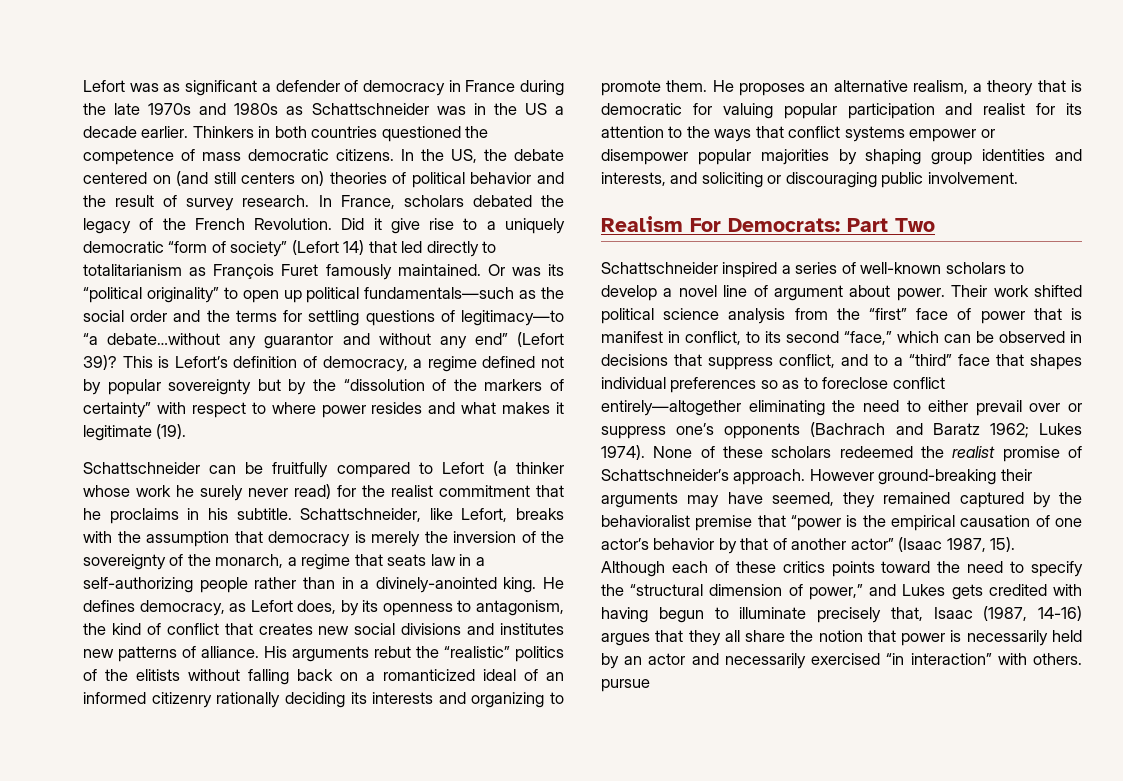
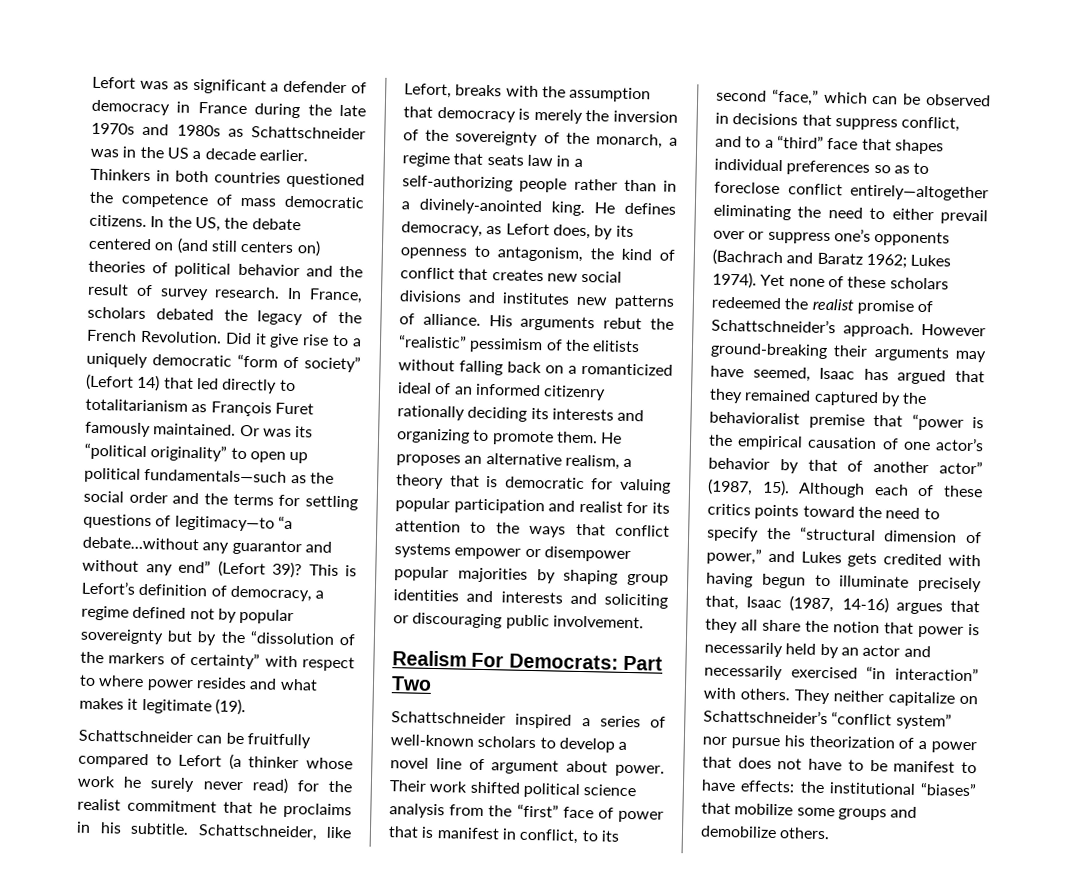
[515,646,564,662] politics -> [469,337,544,354] pessimism
[601,172,666,186] interests, -> [500,591,563,604] interests
[601,445,693,460] 1974). None -> [712,271,825,289] 1974). Yet none
(834, 499) none -> [819,367,985,385] Isaac has argued that
[898,537,986,552] (Isaac 1987, -> [707,478,753,496] (1987,
[601,679,650,692] pursue -> [794,689,978,707] [703,708,952,730] [702,735,977,754] [702,756,977,774] [701,779,977,797] [701,802,918,821] [700,825,831,840] They neither capitalize on Schattschneider’s “conflict system” nor pursue his theorization of a power that does not have to be manifest to have effects: the institutional “biases” that mobilize some groups and demobilize others.

